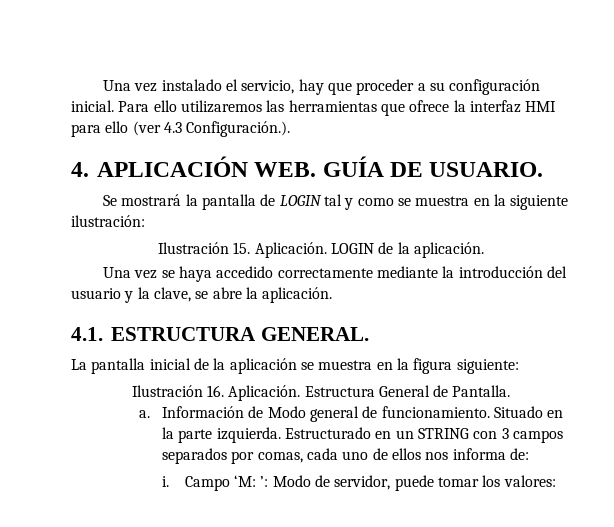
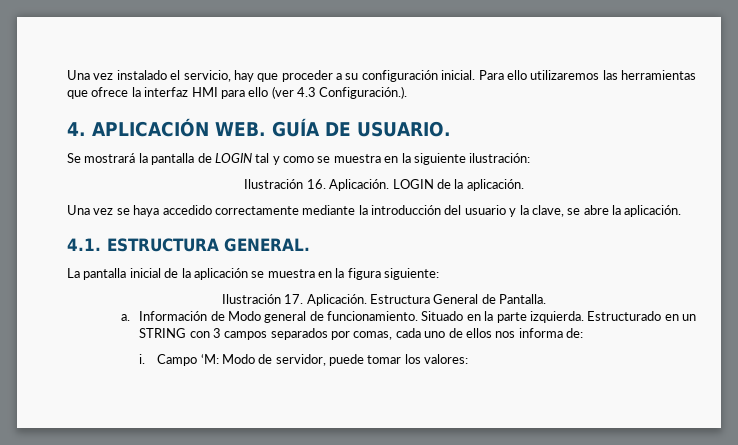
[233,242,251,254] 15. -> [306,179,326,189] 16.
[206,385,224,397] 16. -> [284,294,304,304] 17.
[260,476,269,487] ’: -> (219, 359) none

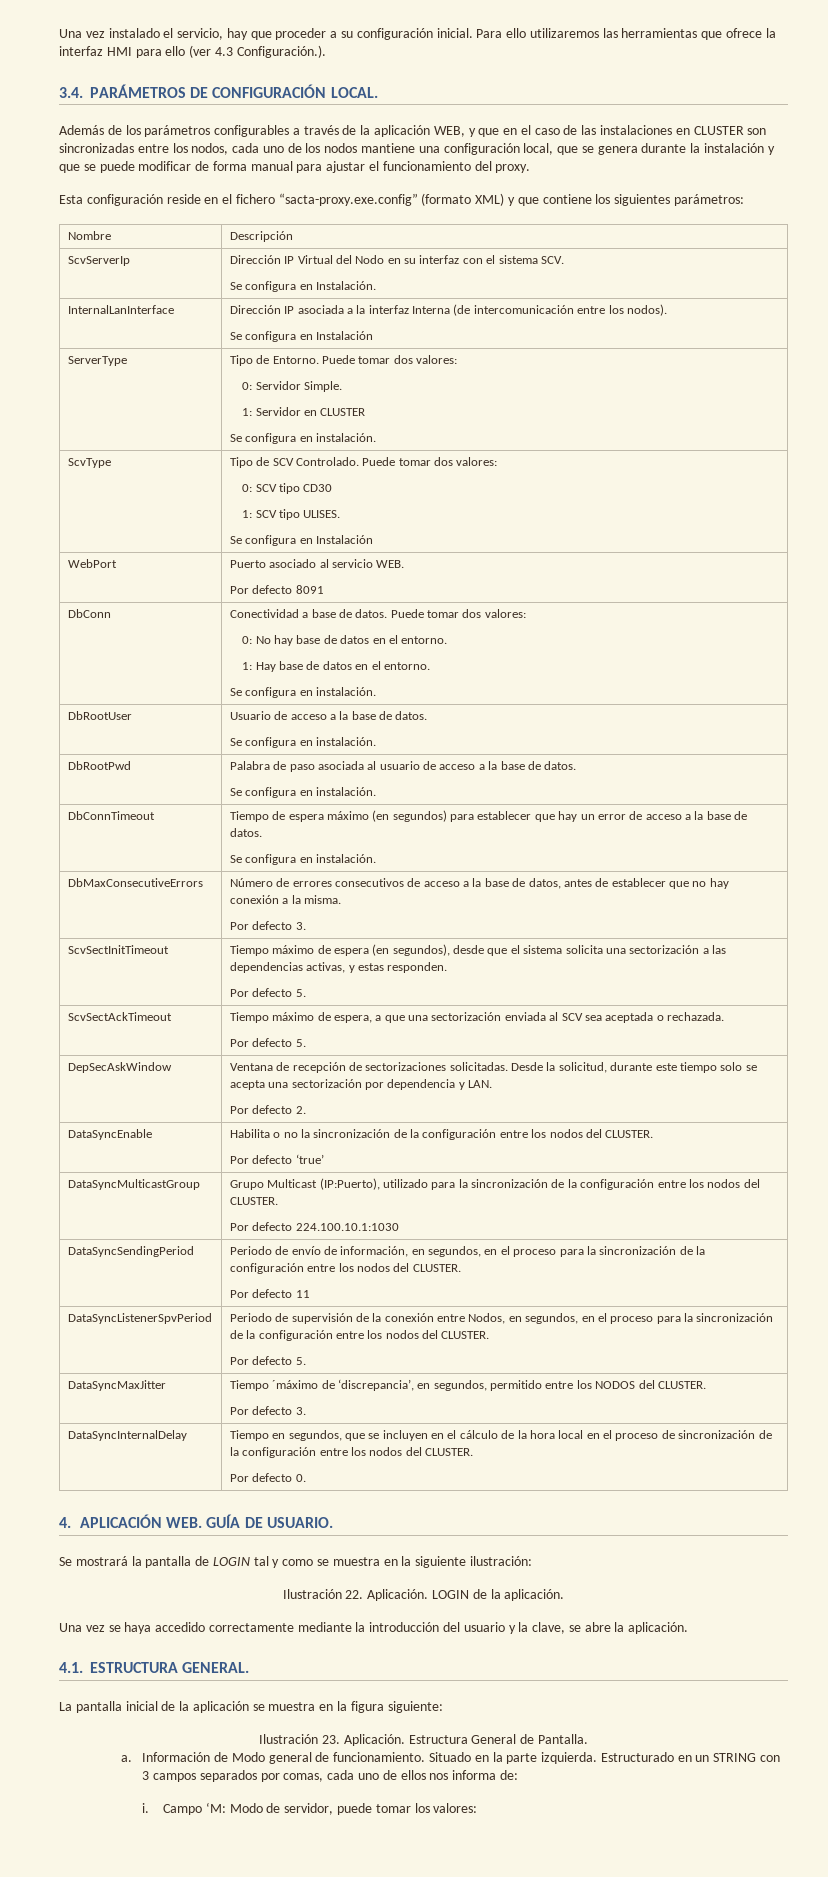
(408, 92) none -> [59,84,378,98] [59,125,767,137] [59,143,775,155] [59,161,531,173] [59,193,744,206] [67,231,111,240] [229,231,293,242] [67,256,130,266] [229,255,564,264] [229,281,376,292] [67,305,174,314] [229,304,667,316] [229,331,373,342] [67,356,127,366] [229,355,458,366] [242,381,343,392] [242,407,366,416] [229,433,376,444] [67,458,111,468] [229,457,498,468] [242,483,333,494] [242,509,341,520] [229,535,373,546] [67,559,117,568] [229,559,405,568] [229,585,324,594] [67,609,111,618] [229,609,526,618] [242,635,448,646] [242,661,430,672] [229,687,376,698] [67,711,132,720] [229,711,428,720] [229,737,376,748] [67,761,131,770] [229,761,577,772] [229,787,376,798] [67,811,155,820] [229,810,748,822] [229,828,262,837] [229,854,376,865] [67,878,203,887] [229,878,729,889] [229,895,341,904] [229,921,306,930] [67,945,169,954] [229,944,727,956] [229,962,448,973] [229,988,306,997] [67,1012,172,1021] [229,1012,725,1023] [229,1038,306,1047] [67,1062,172,1073] [229,1062,757,1073] [229,1079,493,1090] [229,1105,306,1114] [67,1129,152,1140] [229,1129,654,1140] [229,1154,324,1164] [67,1179,200,1190] [229,1178,760,1190] [229,1197,278,1205] [229,1222,399,1231] [67,1246,194,1257] [229,1246,706,1257] [229,1263,461,1274] [229,1289,310,1298] [67,1313,212,1324] [229,1313,774,1324] [229,1330,490,1341] [229,1356,306,1365] [67,1380,166,1391] [229,1379,706,1391] [229,1406,306,1415] [67,1430,187,1441] [229,1430,772,1441] [229,1447,474,1458] [229,1473,306,1482] // 3.4. PARÁMETROS DE CONFIGURACIÓN LOCAL. // Además de los parámetros configurables a través de la aplicación WEB, y que en el caso de las instalaciones en CLUSTER son sincronizadas entre los nodos, cada uno de los nodos mantiene una configuración local, que se genera durante la instalación y que se puede modificar de forma manual para ajustar el funcionamiento del proxy. // Esta configuración reside en el fichero “sacta-proxy.exe.config” (formato XML) y que contiene los siguientes parámetros: // Nombre | Descripción // ScvServerIp | Dirección IP Virtual del Nodo en su interfaz con el sistema SCV. // Se configura en Instalación. // InternalLanInterface | Dirección IP asociada a la interfaz Interna (de intercomunicación entre los nodos). // Se configura en Instalación // ServerType | Tipo de Entorno. Puede tomar dos valores: // 0: Servidor Simple. // 1: Servidor en CLUSTER // Se configura en instalación. // ScvType | Tipo de SCV Controlado. Puede tomar dos valores: // 0: SCV tipo CD30 // 1: SCV tipo ULISES. // Se configura en Instalación // WebPort | Puerto asociado al servicio WEB. // Por defecto 8091 // DbConn | Conectividad a base de datos. Puede tomar dos valores: // 0: No hay base de datos en el entorno. // 1: Hay base de datos en el entorno. // Se configura en instalación. // DbRootUser | Usuario de acceso a la base de datos. // Se configura en instalación. // DbRootPwd | Palabra de paso asociada al usuario de acceso a la base de datos. // Se configura en instalación. // DbConnTimeout | Tiempo de espera máximo (en segundos) para establecer que hay un error de acceso a la base de datos. // Se configura en instalación. // DbMaxConsecutiveErrors | Número de errores consecutivos de acceso a la base de datos, antes de establecer que no hay conexión a la misma. // Por defecto 3. // ScvSectInitTimeout | Tiempo máximo de espera (en segundos), desde que el sistema solicita una sectorización a las dependencias activas, y estas responden. // Por defecto 5. // ScvSectAckTimeout | Tiempo máximo de espera, a que una sectorización enviada al SCV sea aceptada o rechazada. // Por defecto 5. // DepSecAskWindow | Ventana de recepción de sectorizaciones solicitadas. Desde la solicitud, durante este tiempo solo se acepta una sectorización por dependencia y LAN. // Por defecto 2. // DataSyncEnable | Habilita o no la sincronización de la configuración entre los nodos del CLUSTER. // Por defecto ‘true’ // DataSyncMulticastGroup | Grupo Multicast (IP:Puerto), utilizado para la sincronización de la configuración entre los nodos del CLUSTER. // Por defecto 224.100.10.1:1030 // DataSyncSendingPeriod | Periodo de envío de información, en segundos, en el proceso para la sincronización de la configuración entre los nodos del CLUSTER. // Por defecto 11 // DataSyncListenerSpvPeriod | Periodo de supervisión de la conexión entre Nodos, en segundos, en el proceso para la sincronización de la configuración entre los nodos del CLUSTER. // Por defecto 5. // DataSyncMaxJitter | Tiempo ´máximo de ‘discrepancia’, en segundos, permitido entre los NODOS del CLUSTER. // Por defecto 3. // DataSyncInternalDelay | Tiempo en segundos, que se incluyen en el cálculo de la hora local en el proceso de sincronización de la configuración entre los nodos del CLUSTER. // Por defecto 0.
[306,179,326,189] 16. -> [345,1590,364,1599] 22.
[284,294,304,304] 17. -> [321,1735,340,1744] 23.

